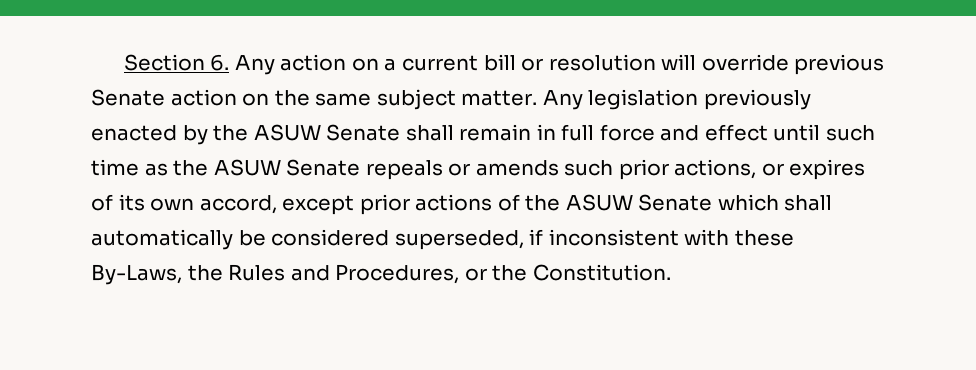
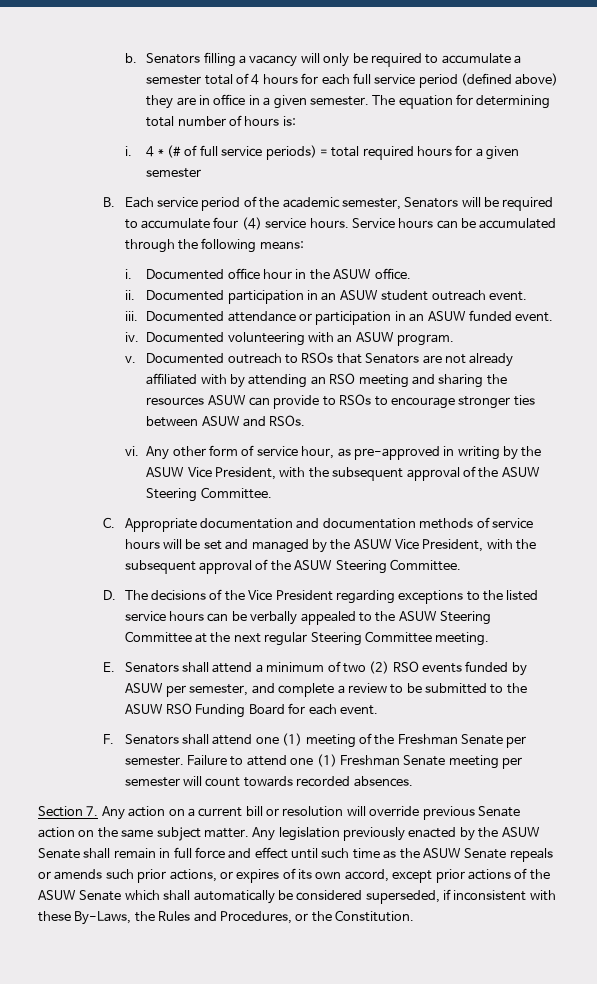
[123,54,230,71] Section 6. -> [124,52,522,67] [146,73,559,88] [146,94,551,109] [146,115,296,127] [124,145,520,160] [146,168,202,178] [103,196,554,211] [124,217,557,230] [124,238,304,253] [124,268,411,280] [124,290,527,304] [124,310,554,325] [124,332,455,346] [124,352,514,367] [146,373,507,388] [146,394,535,409] [146,415,306,427] [124,445,542,460] [146,466,540,481] [146,487,272,502] [103,517,533,532] [124,539,537,553] [124,559,461,574] [103,589,539,604] [124,611,492,625] [124,631,490,646] [103,661,527,676] [124,683,527,697] [124,703,378,718] [103,733,527,748] [124,754,523,769] [124,776,413,787] [38,806,99,817] b. Senators filling a vacancy will only be required to accumulate a semester total of 4 hours for each full service period (defined above) they are in office in a given semester. The equation for determining total number of hours is: // i. 4 * (# of full service periods) = total required hours for a given semester // B. Each service period of the academic semester, Senators will be required to accumulate four (4) service hours. Service hours can be accumulated through the following means: // i. Documented office hour in the ASUW office. // ii. Documented participation in an ASUW student outreach event. // iii. Documented attendance or participation in an ASUW funded event. // iv. Documented volunteering with an ASUW program. // v. Documented outreach to RSOs that Senators are not already affiliated with by attending an RSO meeting and sharing the resources ASUW can provide to RSOs to encourage stronger ties between ASUW and RSOs. // vi. Any other form of service hour, as pre-approved in writing by the ASUW Vice President, with the subsequent approval of the ASUW Steering Committee. // C. Appropriate documentation and documentation methods of service hours will be set and managed by the ASUW Vice President, with the subsequent approval of the ASUW Steering Committee. // D. The decisions of the Vice President regarding exceptions to the listed service hours can be verbally appealed to the ASUW Steering Committee at the next regular Steering Committee meeting. // E. Senators shall attend a minimum of two (2) RSO events funded by ASUW per semester, and complete a review to be submitted to the ASUW RSO Funding Board for each event. // F. Senators shall attend one (1) meeting of the Freshman Senate per semester. Failure to attend one (1) Freshman Senate meeting per semester will count towards recorded absences. // Section 7.

